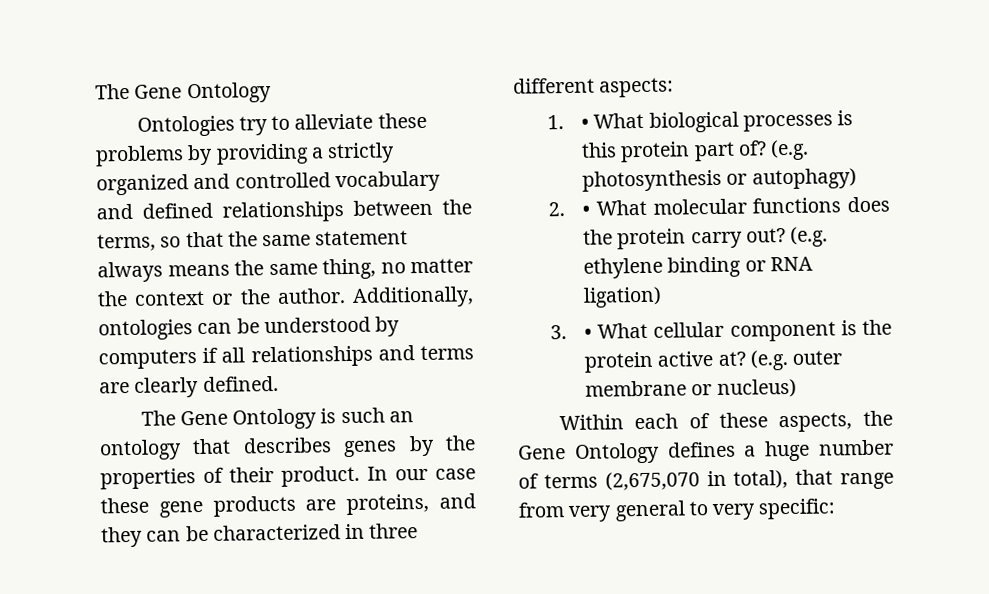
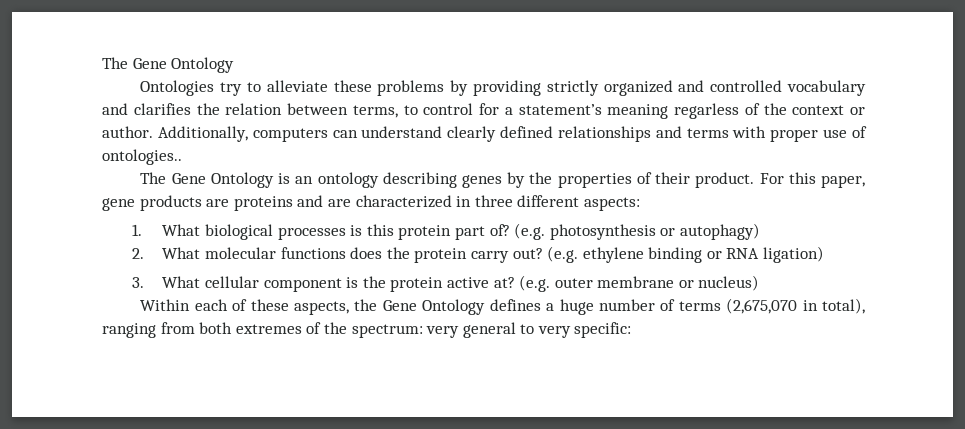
[310,147,324,159] a -> (542, 88) none
[142,199,472,223] [97,230,409,252] [97,258,473,283] defined relationships between the terms, so that the same statement always means the same thing, no matter -> [133,103,760,119] clarifies the relation between terms, to control for a statement’s meaning regarless of
[239,289,271,305] the -> (865, 111) none
[98,316,401,341] [98,345,474,370] [99,375,279,398] ontologies can be understood by computers if all relationships and terms are clearly defined. -> [252,126,867,142] [102,149,182,165] computers can understand clearly defined relationships and terms with proper use of ontologies..
[340,407,385,424] such -> (291, 178) none
[192,437,332,455] that describes -> [382,172,457,188] describing
[367,466,476,481] [100,493,477,518] [101,525,209,548] In our case these gene products are proteins, and they can be -> [759,172,865,188] [102,195,351,211] For this paper, gene products are proteins and are
[581,118,590,129] • -> (143, 230) none
[582,205,591,216] • -> (145, 253) none
[584,328,593,339] • -> (145, 282) none
[795,469,894,490] [518,502,565,518] that range from -> [102,322,423,338] ranging from both extremes of the spectrum:

